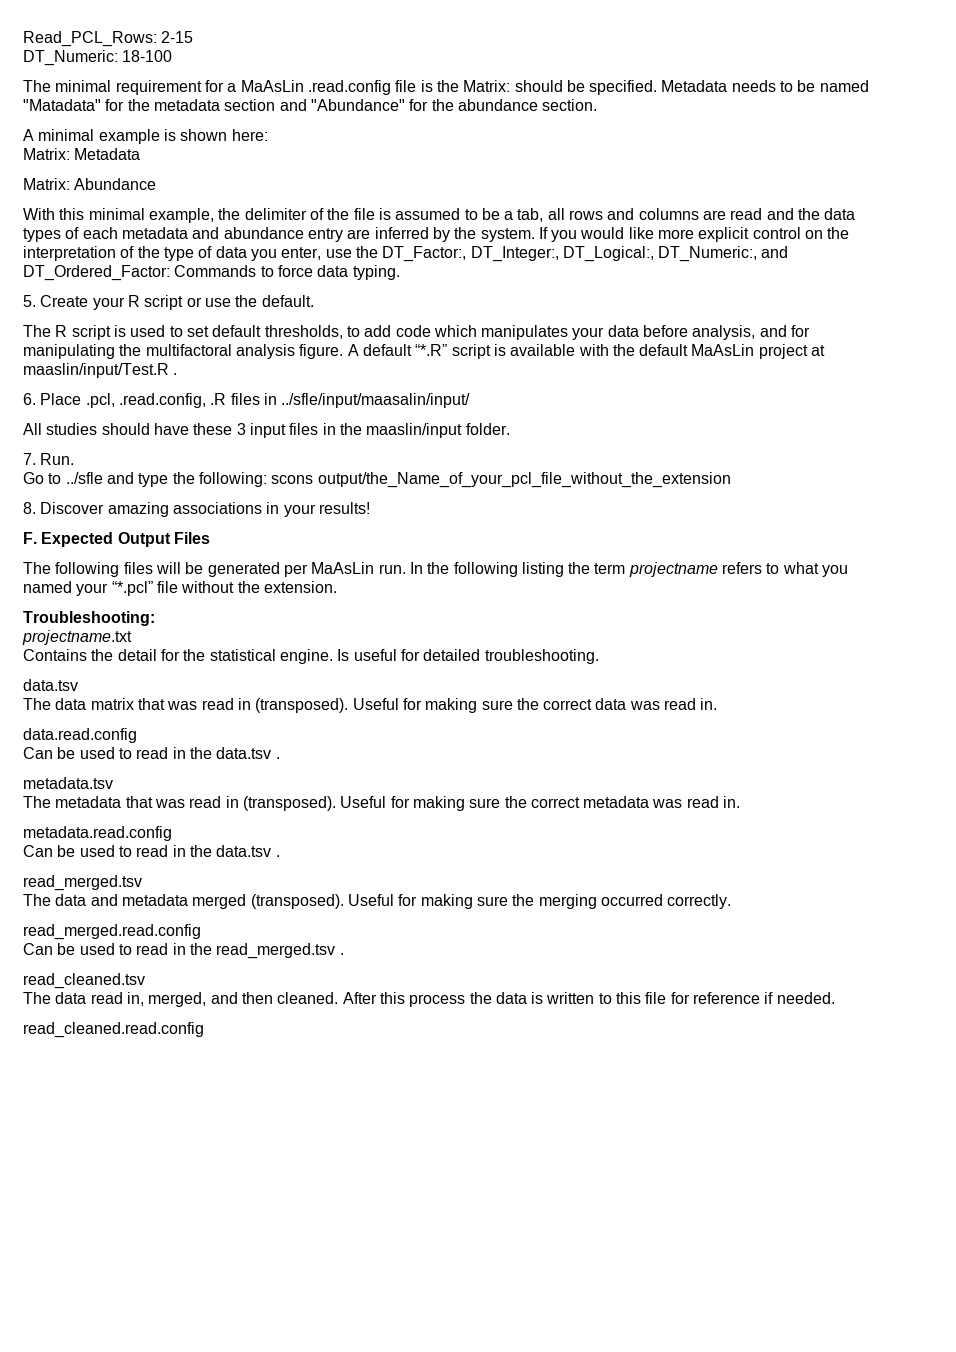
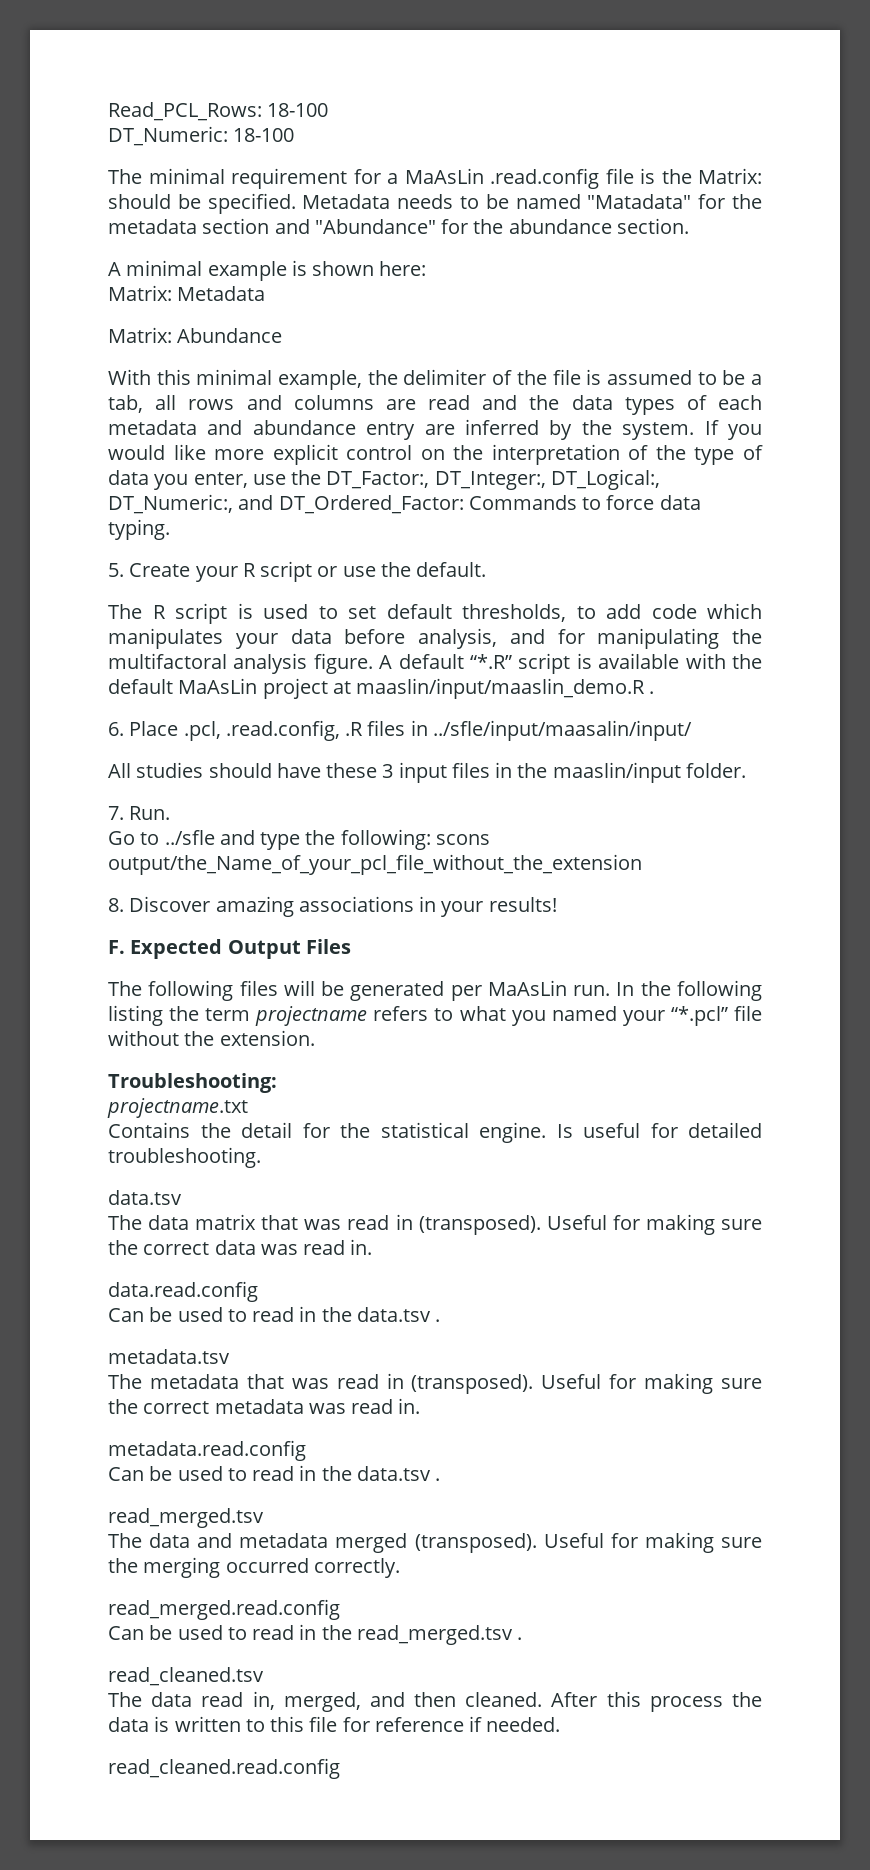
[161,31,194,43] 2-15 -> [267,103,329,117] 18-100
[23,363,169,378] maaslin/input/Test.R -> [356,678,646,699] maaslin/input/maaslin_demo.R

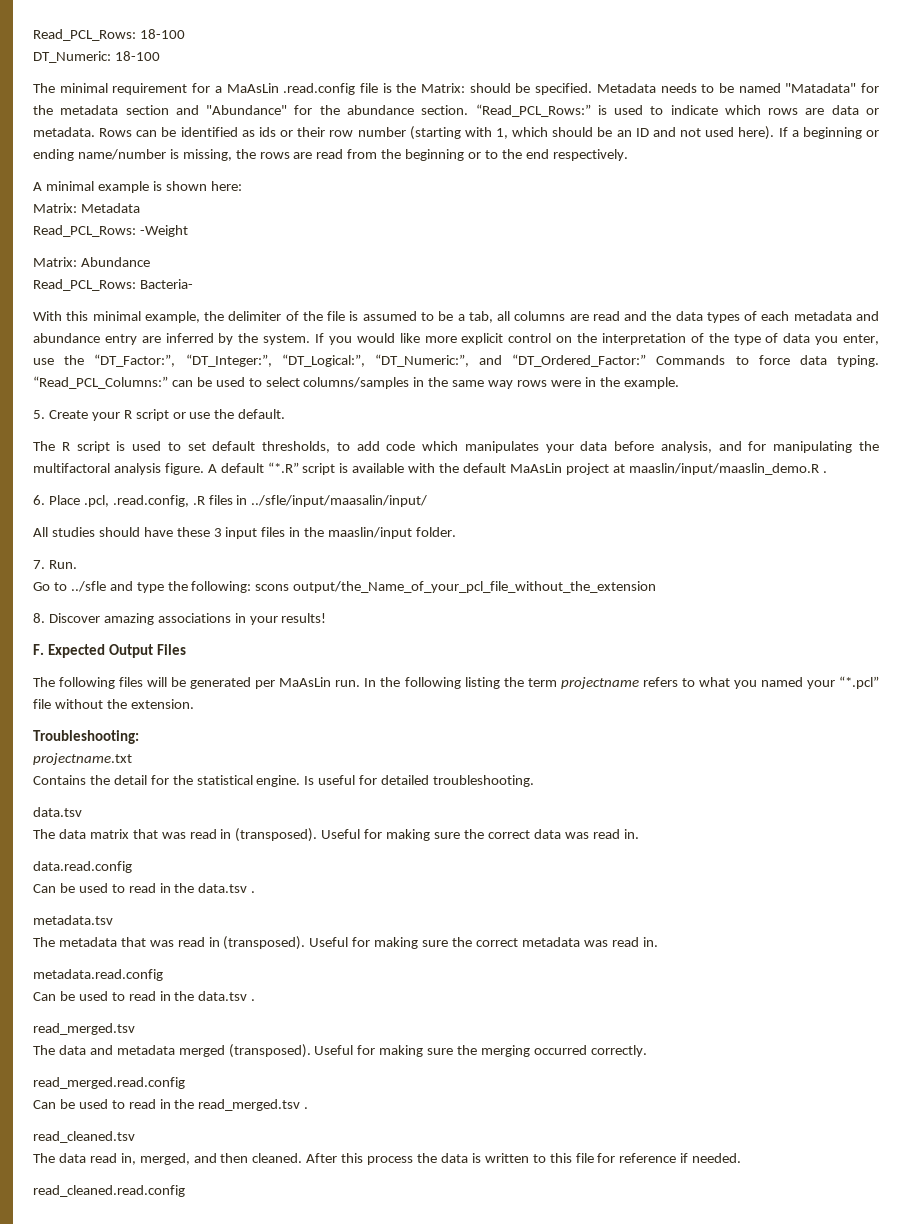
(689, 226) none -> [475,104,880,117] [33,126,880,140] [33,149,628,161] “Read_PCL_Rows:” is used to indicate which rows are data or metadata. Rows can be identified as ids or their row number (starting with 1, which should be an ID and not used here). If a beginning or ending name/number is missing, the rows are read from the beginning or to the end respectively.
(266, 293) none -> [33,225,188,237] // Read_PCL_Rows: -Weight
(283, 335) none -> [33,279,193,291] // Read_PCL_Rows: Bacteria-
[188,395,282,410] rows and -> (511, 316) none
[326,469,660,490] [108,494,464,514] DT_Factor:, DT_Integer:, DT_Logical:, DT_Numeric:, and DT_Ordered_Factor: -> [94,354,647,367] “DT_Factor:”, “DT_Integer:”, “DT_Logical:”, “DT_Numeric:”, and “DT_Ordered_Factor:”
(170, 529) none -> [33,376,679,389] “Read_PCL_Columns:” can be used to select columns/samples in the same way rows were in the example.

